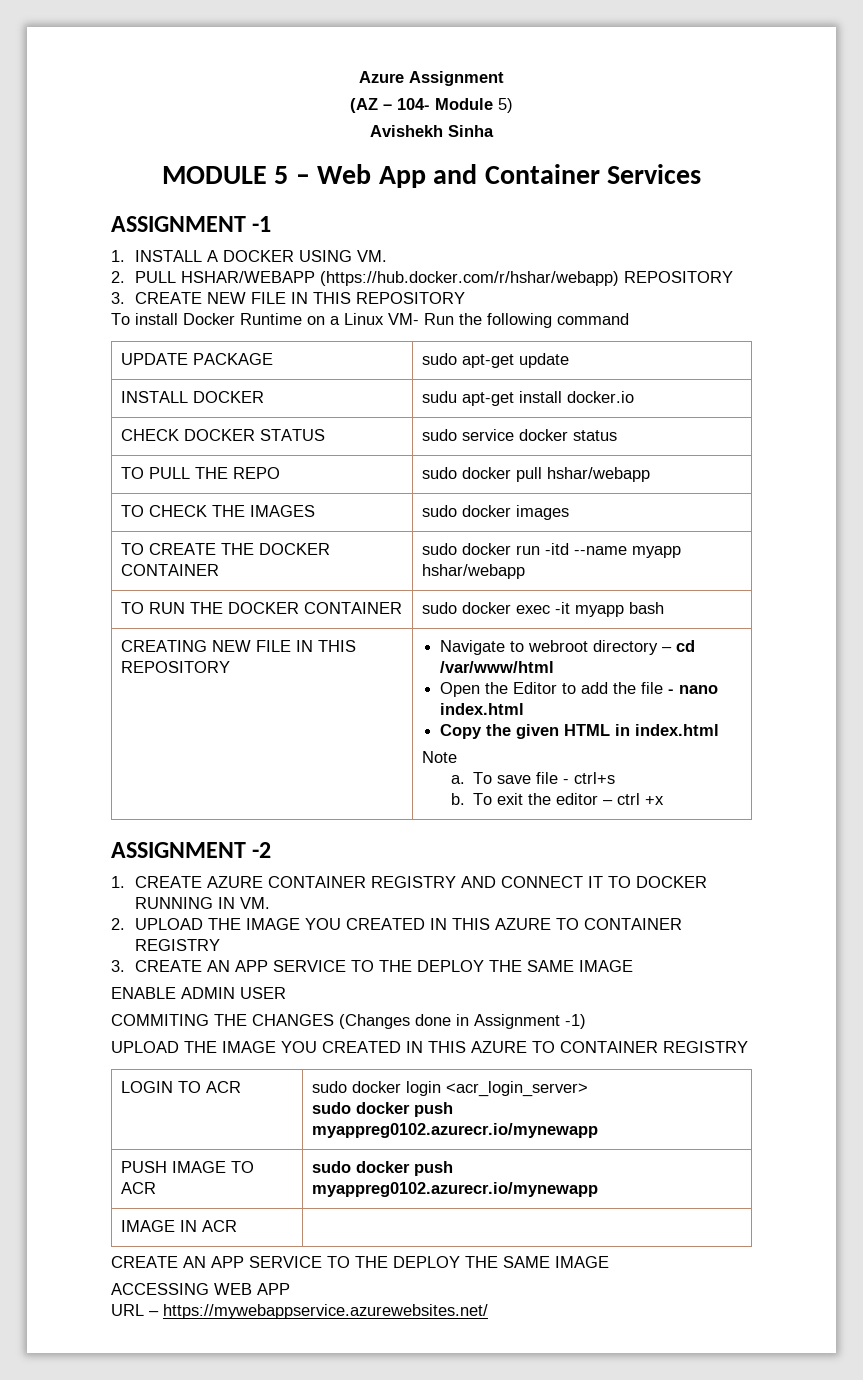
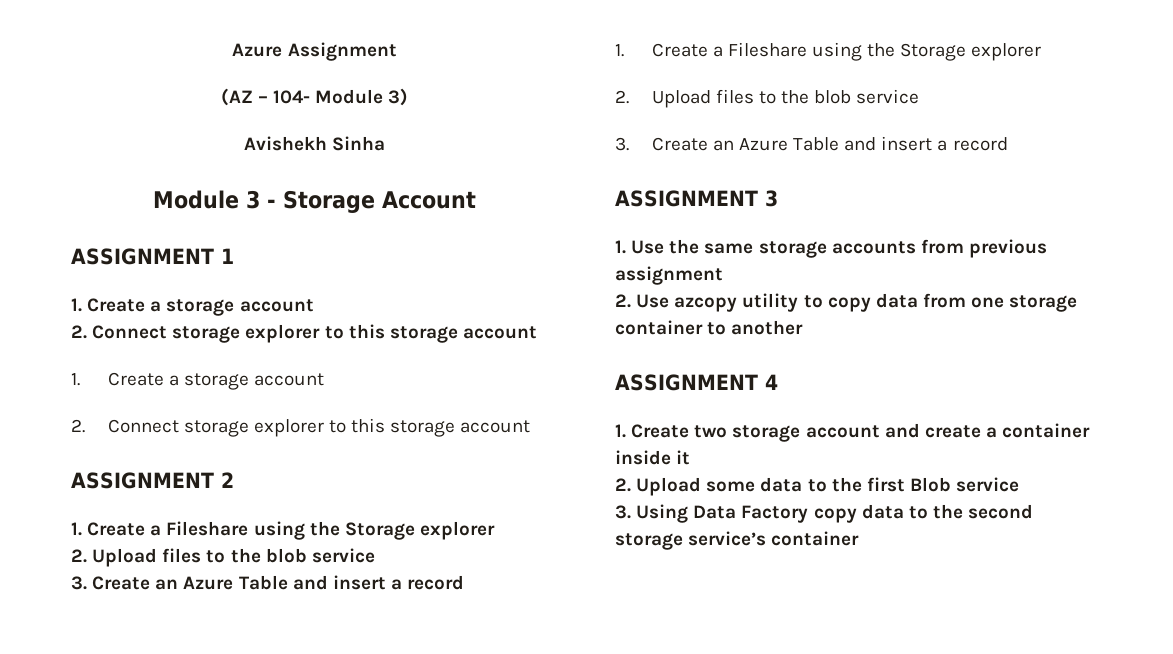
[498,98,513,113] 5) -> [388,88,409,106] 3)
[162,164,701,188] [111,216,272,232] [111,250,388,262] [111,271,734,286] [111,292,466,304] [111,313,629,328] [120,353,273,365] [421,353,569,368] [120,391,264,403] [421,391,634,406] [120,429,325,441] [421,429,617,441] [120,467,280,479] [421,467,650,482] [120,505,315,517] [421,505,569,520] [120,543,330,555] [120,564,219,576] [421,543,681,558] [421,564,525,579] [120,602,402,614] [421,602,664,617] [120,640,356,652] [120,661,230,673] [439,640,695,655] [439,661,554,673] [439,682,718,697] [439,703,524,715] [439,724,719,739] [421,751,457,763] [450,772,616,784] [450,793,665,805] [111,842,272,858] [111,876,708,888] [135,897,271,909] [111,918,683,930] [135,939,221,951] [111,960,634,972] [111,987,286,999] [111,1014,586,1029] [111,1041,748,1053] [120,1081,241,1093] [311,1081,588,1097] [311,1102,453,1117] [311,1123,598,1138] [120,1161,254,1173] [120,1182,156,1194] [311,1161,453,1176] [311,1182,598,1197] [120,1220,237,1232] [111,1256,609,1268] [111,1283,290,1295] [111,1304,488,1319] MODULE 5 – Web App and Container Services // ASSIGNMENT -1 // 1. INSTALL A DOCKER USING VM. // 2. PULL HSHAR/WEBAPP (https://hub.docker.com/r/hshar/webapp) REPOSITORY // 3. CREATE NEW FILE IN THIS REPOSITORY // To install Docker Runtime on a Linux VM- Run the following command // UPDATE PACKAGE | sudo apt-get update // INSTALL DOCKER | sudu apt-get install docker.io // CHECK DOCKER STATUS | sudo service docker status // TO PULL THE REPO | sudo docker pull hshar/webapp // TO CHECK THE IMAGES | sudo docker images // TO CREATE THE DOCKER CONTAINER | sudo docker run -itd --name myapp hshar/webapp // TO RUN THE DOCKER CONTAINER | sudo docker exec -it myapp bash // CREATING NEW FILE IN THIS REPOSITORY | Navigate to webroot directory – cd /var/www/html // Open the Editor to add the file - nano index.html // Copy the given HTML in index.html // Note // a. To save file - ctrl+s // b. To exit the editor – ctrl +x // ASSIGNMENT -2 // 1. CREATE AZURE CONTAINER REGISTRY AND CONNECT IT TO DOCKER RUNNING IN VM. // 2. UPLOAD THE IMAGE YOU CREATED IN THIS AZURE TO CONTAINER REGISTRY // 3. CREATE AN APP SERVICE TO THE DEPLOY THE SAME IMAGE // ENABLE ADMIN USER // COMMITING THE CHANGES (Changes done in Assignment -1) // UPLOAD THE IMAGE YOU CREATED IN THIS AZURE TO CONTAINER REGISTRY // LOGIN TO ACR | sudo docker login <acr_login_server> // sudo docker push myappreg0102.azurecr.io/mynewapp // PUSH IMAGE TO ACR | sudo docker push myappreg0102.azurecr.io/mynewapp // IMAGE IN ACR | // CREATE AN APP SERVICE TO THE DEPLOY THE SAME IMAGE // ACCESSING WEB APP // URL – https://mywebappservice.azurewebsites.net/ -> [153,190,476,213] [71,248,234,265] [71,298,314,316] [71,324,537,343] [71,372,325,390] [71,418,531,437] [71,472,234,489] [71,521,495,540] [71,548,375,567] [71,575,465,590] [615,42,1042,61] [615,89,920,108] [615,136,1008,151] [615,190,778,207] [615,239,1047,258] [615,266,723,285] [615,293,1078,312] [615,320,804,335] [615,374,778,391] [615,423,1091,442] [615,450,691,465] [615,477,1020,496] [615,504,1034,523] [615,531,860,550] Module 3 - Storage Account // ASSIGNMENT 1 // 1. Create a storage account // 2. Connect storage explorer to this storage account // 1. Create a storage account // 2. Connect storage explorer to this storage account // ASSIGNMENT 2 // 1. Create a Fileshare using the Storage explorer // 2. Upload files to the blob service // 3. Create an Azure Table and insert a record // 1. Create a Fileshare using the Storage explorer // 2. Upload files to the blob service // 3. Create an Azure Table and insert a record // ASSIGNMENT 3 // 1. Use the same storage accounts from previous assignment // 2. Use azcopy utility to copy data from one storage container to another // ASSIGNMENT 4 // 1. Create two storage account and create a container inside it // 2. Upload some data to the first Blob service // 3. Using Data Factory copy data to the second storage service’s container

